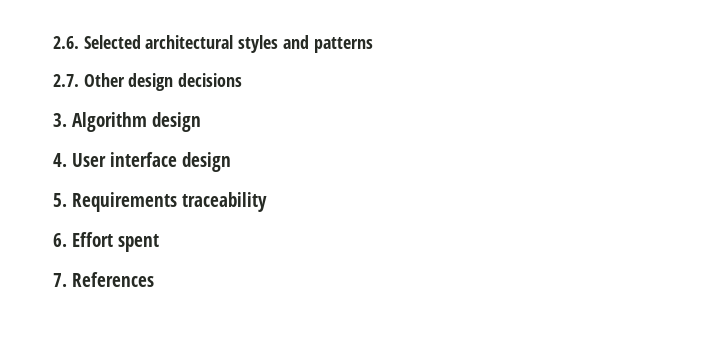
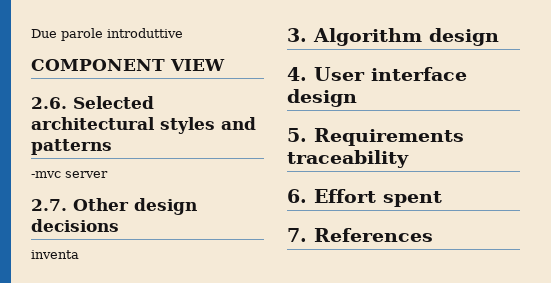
(53, 42) none -> [31,28,183,41] [31,59,225,71] Due parole introduttive // COMPONENT VIEW //
(373, 45) none -> [31,171,108,178] // -mvc server
(243, 80) none -> [31,250,79,259] // inventa

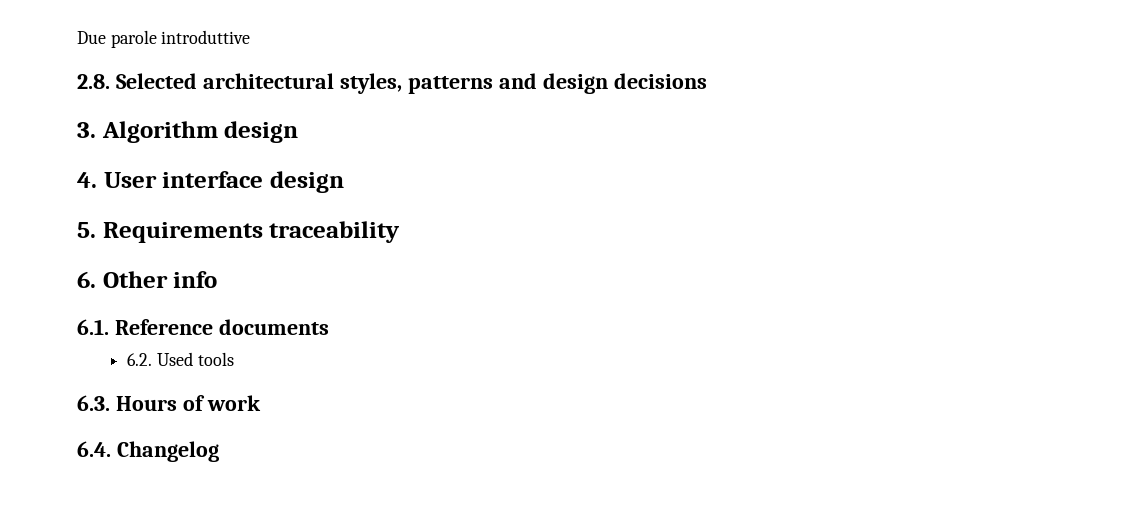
[31,59,225,71] [31,96,154,109] [31,117,256,134] [31,139,112,155] [31,171,108,178] [31,198,129,211] COMPONENT VIEW // 2.6. Selected architectural styles and patterns // -mvc server // 2.7. Other -> [77,73,537,94] 2.8. Selected architectural styles, patterns and
[31,250,79,259] // inventa -> (707, 81) none
[314,189,442,207] [287,228,433,242] Effort spent // 7. References -> [102,271,218,288] [77,319,329,335] [127,352,234,366] [77,395,261,411] [77,441,219,462] Other info // 6.1. Reference documents // 6.2. Used tools // 6.3. Hours of work // 6.4. Changelog

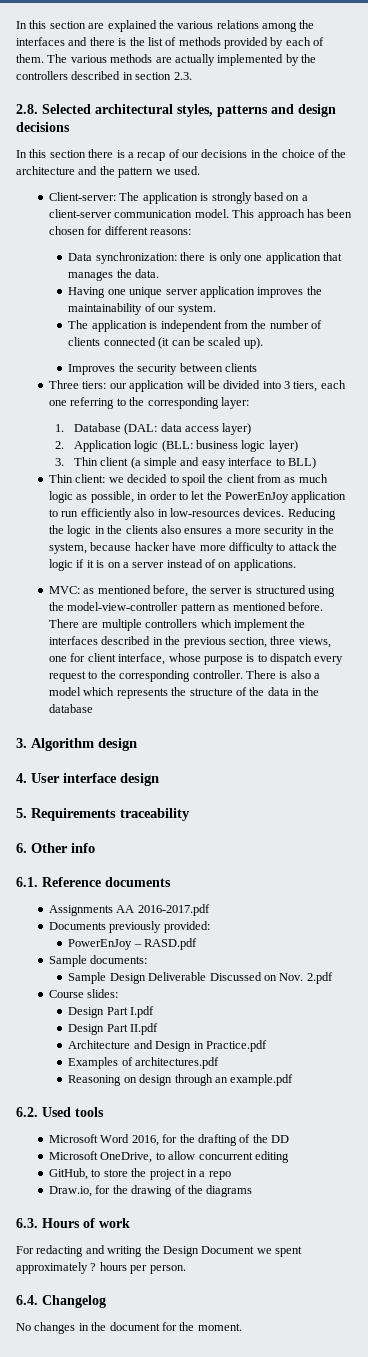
[77,30,251,48] Due parole introduttive -> [16,20,315,32] [16,37,325,49] [16,54,316,66] [16,71,192,80] In this section are explained the various relations among the interfaces and there is the list of methods provided by each of them. The various methods are actually implemented by the controllers described in section 2.3.
(707, 81) none -> [16,149,347,161] [16,166,200,178] [49,192,308,204] [49,209,353,221] [49,226,192,235] [68,252,343,264] [68,269,160,281] [68,286,322,298] [68,303,216,315] [68,320,323,332] [68,337,263,349] [68,363,257,375] [49,380,346,392] [49,397,249,409] [54,423,252,435] [54,440,298,452] [54,457,316,469] [49,474,328,486] [49,491,347,503] [49,508,336,520] [49,525,335,537] [49,542,338,554] [49,559,296,571] [49,585,336,597] [49,602,323,614] [49,619,306,631] [49,636,331,648] [49,653,344,665] [49,670,321,682] [49,687,320,699] [49,704,94,713] // In this section there is a recap of our decisions in the choice of the architecture and the pattern we used. // Client-server: The application is strongly based on a client-server communication model. This approach has been chosen for different reasons: // Data synchronization: there is only one application that manages the data. // Having one unique server application improves the maintainability of our system. // The application is independent from the number of clients connected (it can be scaled up). // Improves the security between clients // Three tiers: our application will be divided into 3 tiers, each one referring to the corresponding layer: // 1. Database (DAL: data access layer) // 2. Application logic (BLL: business logic layer) // 3. Thin client (a simple and easy interface to BLL) // Thin client: we decided to spoil the client from as much logic as possible, in order to let the PowerEnJoy application to run efficiently also in low-resources devices. Reducing the logic in the clients also ensures a more security in the system, because hacker have more difficulty to attack the logic if it is on a server instead of on applications. // MVC: as mentioned before, the server is structured using the model-view-controller pattern as mentioned before. There are multiple controllers which implement the interfaces described in the previous section, three views, one for client interface, whose purpose is to dispatch every request to the corresponding controller. There is also a model which represents the structure of the data in the database
[127,352,234,366] [77,395,261,411] [77,441,219,462] 6.2. Used tools // 6.3. Hours of work // 6.4. Changelog -> [49,904,210,916] [49,921,210,933] [68,938,198,950] [49,955,148,967] [68,972,333,984] [49,989,119,998] [68,1006,155,1018] [68,1023,159,1035] [68,1040,267,1052] [68,1057,220,1069] [68,1074,294,1086] [16,1107,104,1117] [49,1134,290,1146] [49,1151,289,1163] [49,1168,231,1180] [49,1185,253,1197] [16,1218,130,1228] [16,1245,302,1257] [16,1262,186,1274] [16,1295,106,1308] [16,1322,242,1334] Assignments AA 2016-2017.pdf // Documents previously provided: // PowerEnJoy – RASD.pdf // Sample documents: // Sample Design Deliverable Discussed on Nov. 2.pdf // Course slides: // Design Part I.pdf // Design Part II.pdf // Architecture and Design in Practice.pdf // Examples of architectures.pdf // Reasoning on design through an example.pdf // 6.2. Used tools // Microsoft Word 2016, for the drafting of the DD // Microsoft OneDrive, to allow concurrent editing // GitHub, to store the project in a repo // Draw.io, for the drawing of the diagrams // 6.3. Hours of work // For redacting and writing the Design Document we spent approximately ? hours per person. // 6.4. Changelog // No changes in the document for the moment.

